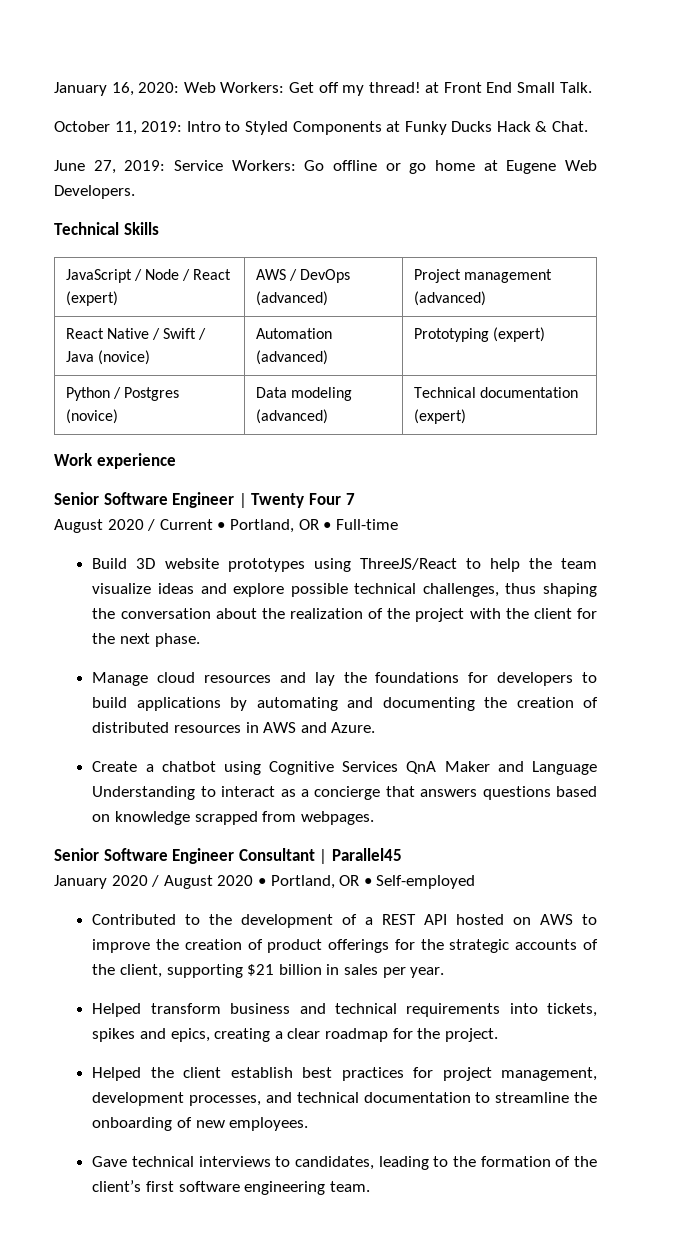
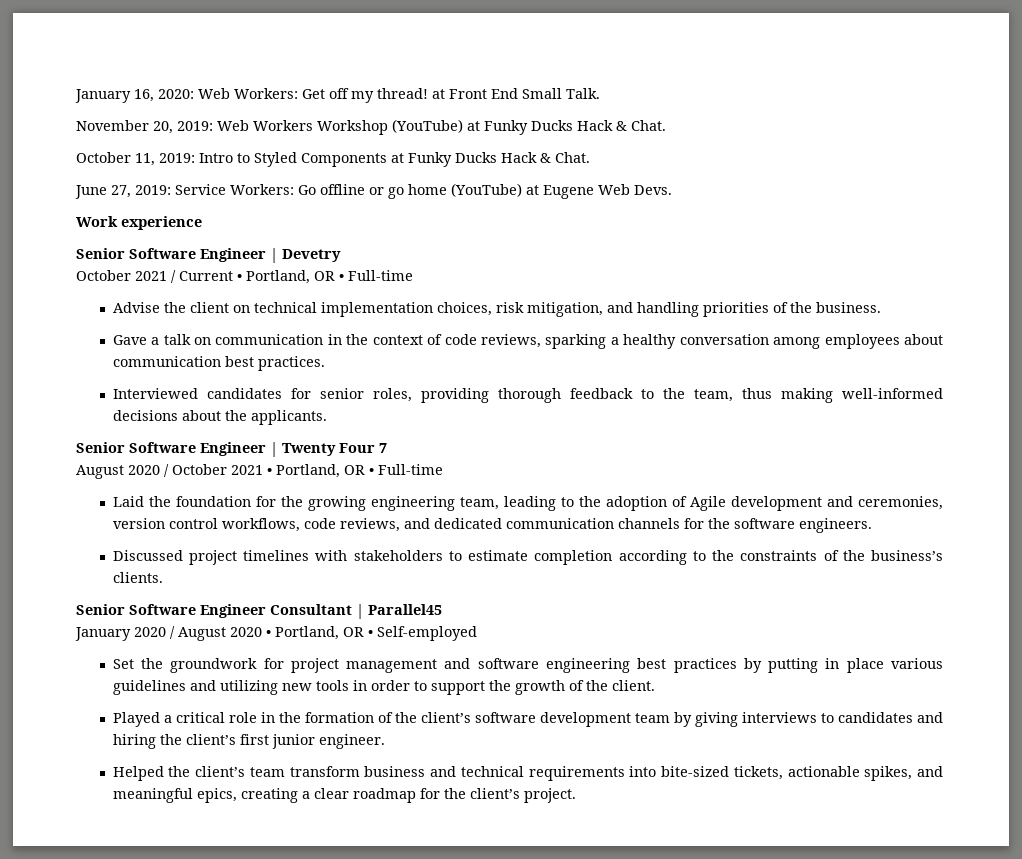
(592, 87) none -> [76,119,666,135] // November 20, 2019: Web Workers Workshop (YouTube) at Funky Ducks Hack & Chat.
(476, 165) none -> [451,183,522,197] (YouTube)
[54,185,135,199] [54,222,159,235] [65,269,232,283] [65,291,118,306] [255,269,351,283] [255,291,328,306] [413,269,552,283] [413,291,486,306] [65,328,207,340] [65,350,150,365] [255,328,332,339] [255,350,328,365] [413,327,545,342] [65,387,180,401] [65,409,118,424] [255,387,352,401] [255,409,328,424] [413,387,578,398] [413,409,466,424] [54,453,176,469] Developers. // Technical Skills // JavaScript / Node / React (expert) | AWS / DevOps (advanced) | Project management (advanced) // React Native / Swift / Java (novice) | Automation (advanced) | Prototyping (expert) // Python / Postgres (novice) | Data modeling (advanced) | Technical documentation (expert) // Work experience -> [634,185,672,195] [76,216,202,230] [76,248,341,263] [76,270,413,284] [112,302,881,317] [112,334,944,349] [112,356,325,371] [112,388,944,403] [112,410,327,425] Devs. // Work experience // Senior Software Engineer | Devetry // October 2021 / Current • Portland, OR • Full-time // Advise the client on technical implementation choices, risk mitigation, and handling priorities of the business. // Gave a talk on communication in the context of code reviews, sparking a healthy conversation among employees about communication best practices. // Interviewed candidates for senior roles, providing thorough feedback to the team, thus making well-informed decisions about the applicants.
[159,519,398,533] [92,558,597,572] [92,583,597,597] [92,608,597,622] [92,633,200,647] [92,672,597,686] [92,697,598,711] [92,722,376,733] [92,761,597,775] [92,786,597,800] [92,811,374,825] Current • Portland, OR • Full-time // Build 3D website prototypes using ThreeJS/React to help the team visualize ideas and explore possible technical challenges, thus shaping the conversation about the realization of the project with the client for the next phase. // Manage cloud resources and lay the foundations for developers to build applications by automating and documenting the creation of distributed resources in AWS and Azure. // Create a chatbot using Cognitive Services QnA Maker and Language Understanding to interact as a concierge that answers questions based on knowledge scrapped from webpages. -> [172,464,443,478] [112,496,944,511] [112,518,872,533] [112,550,944,565] [112,572,163,583] October 2021 • Portland, OR • Full-time // Laid the foundation for the growing engineering team, leading to the adoption of Agile development and ceremonies, version control workflows, code reviews, and dedicated communication channels for the software engineers. // Discussed project timelines with stakeholders to estimate completion according to the constraints of the business’s clients.
[92,914,598,928] [92,939,598,953] [92,964,445,978] [92,1003,142,1017] Contributed to the development of a REST API hosted on AWS to improve the creation of product offerings for the strategic accounts of the client, supporting $21 billion in sales per year. // Helped -> [112,658,943,673] [112,680,655,695] [112,712,944,727] [112,734,385,749] [112,766,285,781] Set the groundwork for project management and software engineering best practices by putting in place various guidelines and utilizing new tools in order to support the growth of the client. // Played a critical role in the formation of the client’s software development team by giving interviews to candidates and hiring the client’s first junior engineer. // Helped the client’s team
[547,1003,597,1017] [92,1028,166,1042] tickets, spikes and -> [661,766,944,781] [112,788,193,803] bite-sized tickets, actionable spikes, and meaningful
(441, 1033) none -> [469,788,520,799] client’s
[92,1067,597,1081] [92,1092,598,1106] [92,1117,309,1131] [92,1156,597,1170] [92,1180,370,1195] // Helped the client establish best practices for project management, development processes, and technical documentation to streamline the onboarding of new employees. // Gave technical interviews to candidates, leading to the formation of the client’s first software engineering team. -> (576, 795) none

